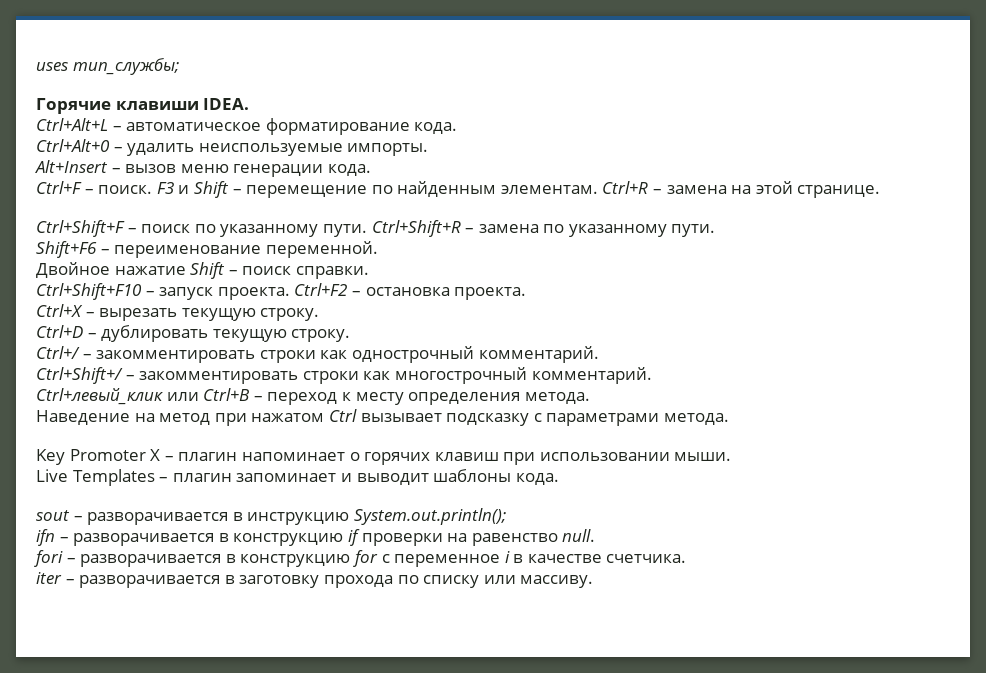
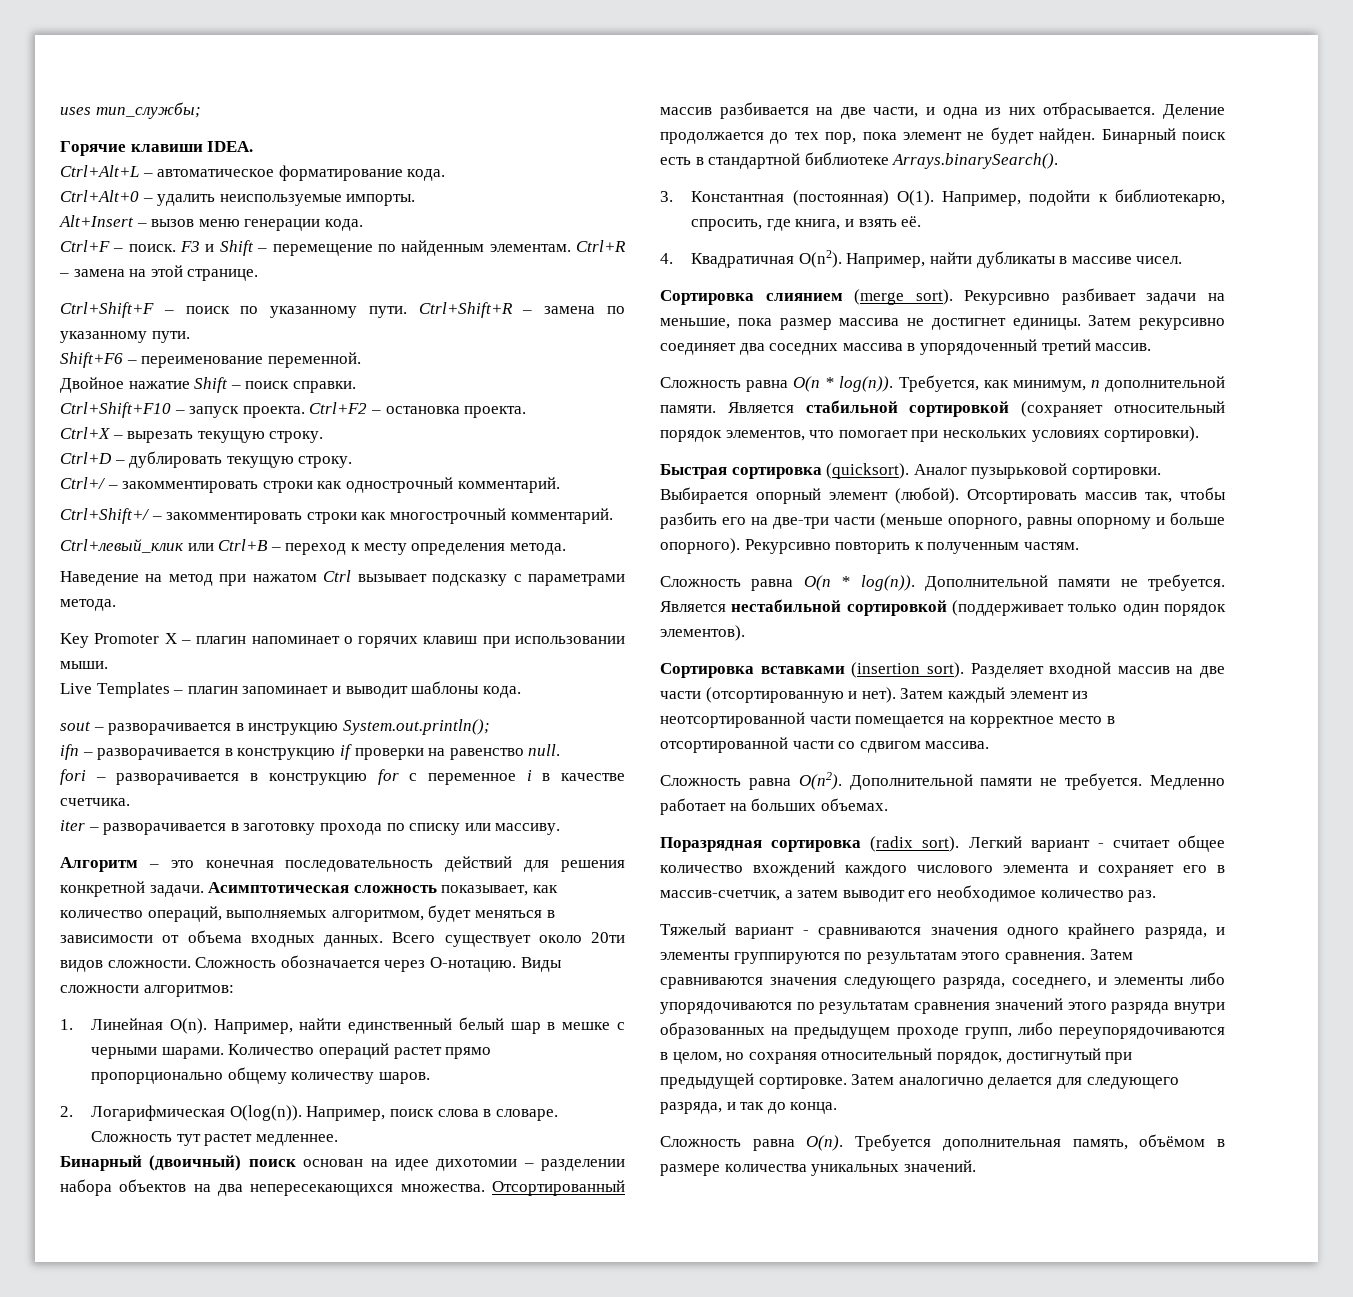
(594, 581) none -> [60,856,625,872] [60,881,558,897] [60,905,555,922] [60,930,625,947] [60,955,562,972] [60,985,234,997] [60,1017,625,1034] [91,1043,492,1059] [91,1067,430,1084] [60,1105,558,1121] [91,1131,338,1146] [60,1155,625,1171] [60,1179,625,1196] [660,102,1225,119] [660,127,1226,144] [660,152,1059,169] [660,189,1225,206] [691,216,922,231] [660,250,1183,268] [660,288,1225,305] [660,315,1225,330] [660,339,1152,355] [660,375,1225,392] [660,400,1225,417] [660,426,1200,442] [660,463,1161,479] [660,487,1226,504] [660,512,1225,529] [660,538,1079,554] [660,574,1225,591] [660,599,1226,616] [660,625,745,641] [660,662,1225,678] [660,687,1089,703] [660,712,1115,728] [660,737,990,753] [660,772,1225,790] [660,798,888,815] [660,835,1225,852] [660,861,1225,877] [660,885,1157,902] [660,923,1225,939] [660,949,1133,964] [660,972,1225,989] [660,998,1225,1014] [660,1022,1225,1039] [660,1048,1133,1064] [660,1073,1179,1089] [660,1102,838,1114] [660,1134,1225,1151] [660,1160,976,1176] // Алгоритм – это конечная последовательность действий для решения конкретной задачи. Асимптотическая сложность показывает, как количество операций, выполняемых алгоритмом, будет меняться в зависимости от объема входных данных. Всего существует около 20ти видов сложности. Сложность обозначается через O-нотацию. Виды сложности алгоритмов: // 1. Линейная O(n). Например, найти единственный белый шар в мешке с черными шарами. Количество операций растет прямо пропорционально общему количеству шаров. // 2. Логарифмическая O(log(n)). Например, поиск слова в словаре. Сложность тут растет медленнее. // Бинарный (двоичный) поиск основан на идее дихотомии – разделении набора объектов на два непересекающихся множества. Отсортированный массив разбивается на две части, и одна из них отбрасывается. Деление продолжается до тех пор, пока элемент не будет найден. Бинарный поиск есть в стандартной библиотеке Arrays.binarySearch(). // 3. Константная (постоянная) O(1). Например, подойти к библиотекарю, спросить, где книга, и взять её. // 4. Квадратичная O(n2). Например, найти дубликаты в массиве чисел. // Сортировка слиянием (merge sort). Рекурсивно разбивает задачи на меньшие, пока размер массива не достигнет единицы. Затем рекурсивно соединяет два соседних массива в упорядоченный третий массив. // Сложность равна O(n * log(n)). Требуется, как минимум, n дополнительной памяти. Является стабильной сортировкой (сохраняет относительный порядок элементов, что помогает при нескольких условиях сортировки). // Быстрая сортировка (quicksort). Аналог пузырьковой сортировки. Выбирается опорный элемент (любой). Отсортировать массив так, чтобы разбить его на две-три части (меньше опорного, равны опорному и больше опорного). Рекурсивно повторить к полученным частям. // Сложность равна O(n * log(n)). Дополнительной памяти не требуется. Является нестабильной сортировкой (поддерживает только один порядок элементов). // Сортировка вставками (insertion sort). Разделяет входной массив на две части (отсортированную и нет). Затем каждый элемент из неотсортированной части помещается на корректное место в отсортированной части со сдвигом массива. // Сложность равна O(n2). Дополнительной памяти не требуется. Медленно работает на больших объемах. // Поразрядная сортировка (radix sort). Легкий вариант - считает общее количество вхождений каждого числового элемента и сохраняет его в массив-счетчик, а затем выводит его необходимое количество раз. // Тяжелый вариант - сравниваются значения одного крайнего разряда, и элементы группируются по результатам этого сравнения. Затем сравниваются значения следующего разряда, соседнего, и элементы либо упорядочиваются по результатам сравнения значений этого разряда внутри образованных на предыдущем проходе групп, либо переупорядочиваются в целом, но сохраняя относительный порядок, достигнутый при предыдущей сортировке. Затем аналогично делается для следующего разряда, и так до конца. // Сложность равна O(n). Требуется дополнительная память, объёмом в размере количества уникальных значений.

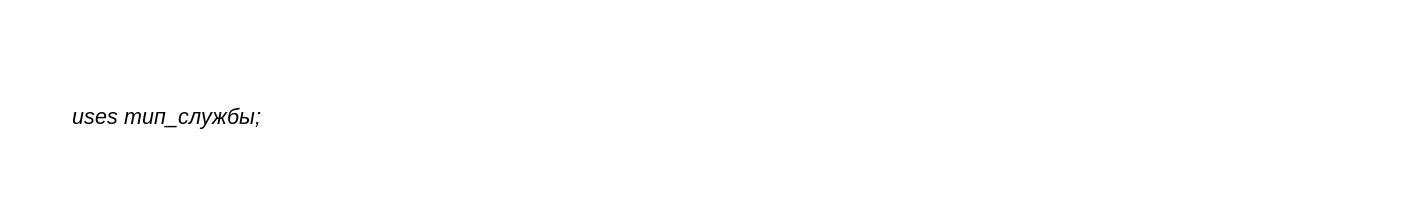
[60,141,254,156] [60,165,446,181] [60,190,416,206] [59,215,363,231] [60,240,626,256] [59,265,259,281] [60,302,625,318] [60,331,190,343] [60,352,361,368] [60,377,356,393] [60,402,527,418] [60,427,324,443] [60,451,353,468] [60,477,560,493] [60,508,613,524] [60,539,566,555] [60,570,625,586] [60,599,116,611] [60,633,625,648] [60,661,108,669] [60,681,521,698] [60,719,490,735] [60,744,561,760] [60,769,625,785] [60,798,130,806] [60,820,561,835] [60,856,625,872] [60,881,558,897] [60,905,555,922] [60,930,625,947] [60,955,562,972] [60,985,234,997] [60,1017,625,1034] [91,1043,492,1059] [91,1067,430,1084] [60,1105,558,1121] [91,1131,338,1146] [60,1155,625,1171] [60,1179,625,1196] [660,102,1225,119] [660,127,1226,144] [660,152,1059,169] [660,189,1225,206] [691,216,922,231] [660,250,1183,268] [660,288,1225,305] [660,315,1225,330] [660,339,1152,355] [660,375,1225,392] [660,400,1225,417] [660,426,1200,442] [660,463,1161,479] [660,487,1226,504] [660,512,1225,529] [660,538,1079,554] [660,574,1225,591] [660,599,1226,616] [660,625,745,641] [660,662,1225,678] [660,687,1089,703] [660,712,1115,728] [660,737,990,753] [660,772,1225,790] [660,798,888,815] [660,835,1225,852] [660,861,1225,877] [660,885,1157,902] [660,923,1225,939] [660,949,1133,964] [660,972,1225,989] [660,998,1225,1014] [660,1022,1225,1039] [660,1048,1133,1064] [660,1073,1179,1089] [660,1102,838,1114] [660,1134,1225,1151] [660,1160,976,1176] // Горячие клавиши IDEA. // Ctrl+Alt+L – автоматическое форматирование кода. // Ctrl+Alt+0 – удалить неиспользуемые импорты. // Alt+Insert – вызов меню генерации кода. // Ctrl+F – поиск. F3 и Shift – перемещение по найденным элементам. Ctrl+R – замена на этой странице. // Ctrl+Shift+F – поиск по указанному пути. Ctrl+Shift+R – замена по указанному пути. // Shift+F6 – переименование переменной. // Двойное нажатие Shift – поиск справки. // Ctrl+Shift+F10 – запуск проекта. Ctrl+F2 – остановка проекта. // Ctrl+X – вырезать текущую строку. // Ctrl+D – дублировать текущую строку. // Ctrl+/ – закомментировать строки как однострочный комментарий. // Ctrl+Shift+/ – закомментировать строки как многострочный комментарий. // Ctrl+левый_клик или Ctrl+B – переход к месту определения метода. // Наведение на метод при нажатом Ctrl вызывает подсказку с параметрами метода. // Key Promoter X – плагин напоминает о горячих клавиш при использовании мыши. // Live Templates – плагин запоминает и выводит шаблоны кода. // sout – разворачивается в инструкцию System.out.println(); // ifn – разворачивается в конструкцию if проверки на равенство null. // fori – разворачивается в конструкцию for с переменное i в качестве счетчика. // iter – разворачивается в заготовку прохода по списку или массиву. // Алгоритм – это конечная последовательность действий для решения конкретной задачи. Асимптотическая сложность показывает, как количество операций, выполняемых алгоритмом, будет меняться в зависимости от объема входных данных. Всего существует около 20ти видов сложности. Сложность обозначается через O-нотацию. Виды сложности алгоритмов: // 1. Линейная O(n). Например, найти единственный белый шар в мешке с черными шарами. Количество операций растет прямо пропорционально общему количеству шаров. // 2. Логарифмическая O(log(n)). Например, поиск слова в словаре. Сложность тут растет медленнее. // Бинарный (двоичный) поиск основан на идее дихотомии – разделении набора объектов на два непересекающихся множества. Отсортированный массив разбивается на две части, и одна из них отбрасывается. Деление продолжается до тех пор, пока элемент не будет найден. Бинарный поиск есть в стандартной библиотеке Arrays.binarySearch(). // 3. Константная (постоянная) O(1). Например, подойти к библиотекарю, спросить, где книга, и взять её. // 4. Квадратичная O(n2). Например, найти дубликаты в массиве чисел. // Сортировка слиянием (merge sort). Рекурсивно разбивает задачи на меньшие, пока размер массива не достигнет единицы. Затем рекурсивно соединяет два соседних массива в упорядоченный третий массив. // Сложность равна O(n * log(n)). Требуется, как минимум, n дополнительной памяти. Является стабильной сортировкой (сохраняет относительный порядок элементов, что помогает при нескольких условиях сортировки). // Быстрая сортировка (quicksort). Аналог пузырьковой сортировки. Выбирается опорный элемент (любой). Отсортировать массив так, чтобы разбить его на две-три части (меньше опорного, равны опорному и больше опорного). Рекурсивно повторить к полученным частям. // Сложность равна O(n * log(n)). Дополнительной памяти не требуется. Является нестабильной сортировкой (поддерживает только один порядок элементов). // Сортировка вставками (insertion sort). Разделяет входной массив на две части (отсортированную и нет). Затем каждый элемент из неотсортированной части помещается на корректное место в отсортированной части со сдвигом массива. // Сложность равна O(n2). Дополнительной памяти не требуется. Медленно работает на больших объемах. // Поразрядная сортировка (radix sort). Легкий вариант - считает общее количество вхождений каждого числового элемента и сохраняет его в массив-счетчик, а затем выводит его необходимое количество раз. // Тяжелый вариант - сравниваются значения одного крайнего разряда, и элементы группируются по результатам этого сравнения. Затем сравниваются значения следующего разряда, соседнего, и элементы либо упорядочиваются по результатам сравнения значений этого разряда внутри образованных на предыдущем проходе групп, либо переупорядочиваются в целом, но сохраняя относительный порядок, достигнутый при предыдущей сортировке. Затем аналогично делается для следующего разряда, и так до конца. // Сложность равна O(n). Требуется дополнительная память, объёмом в размере количества уникальных значений. -> (261, 118) none

